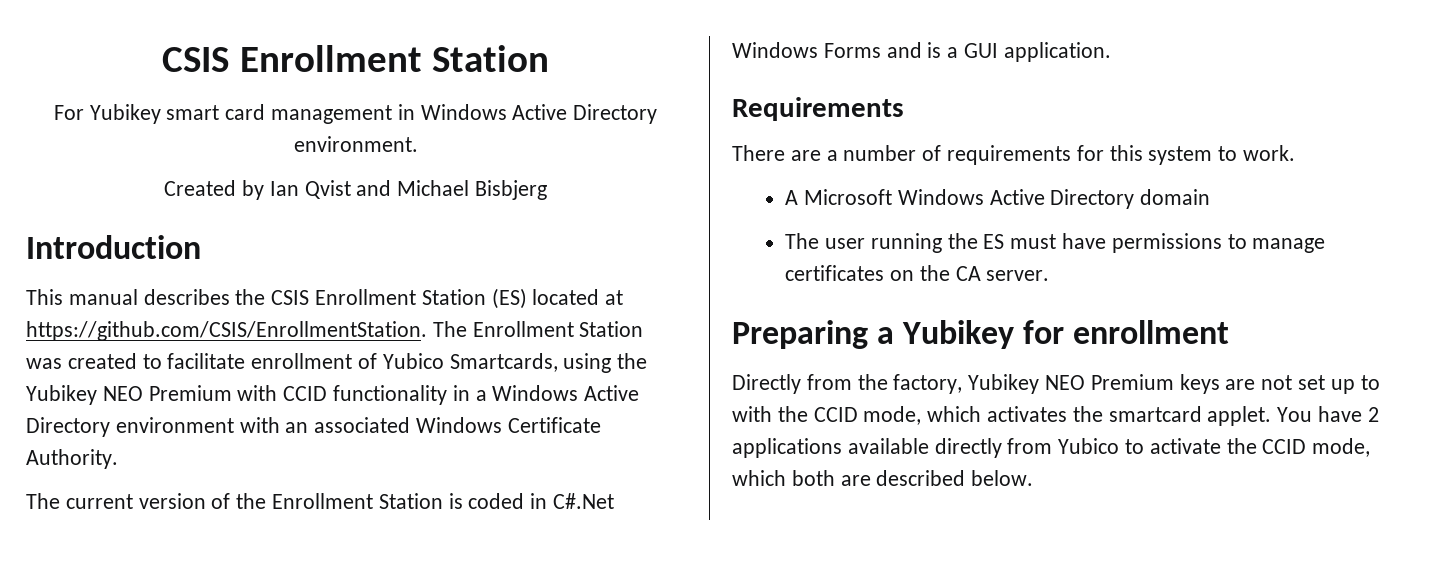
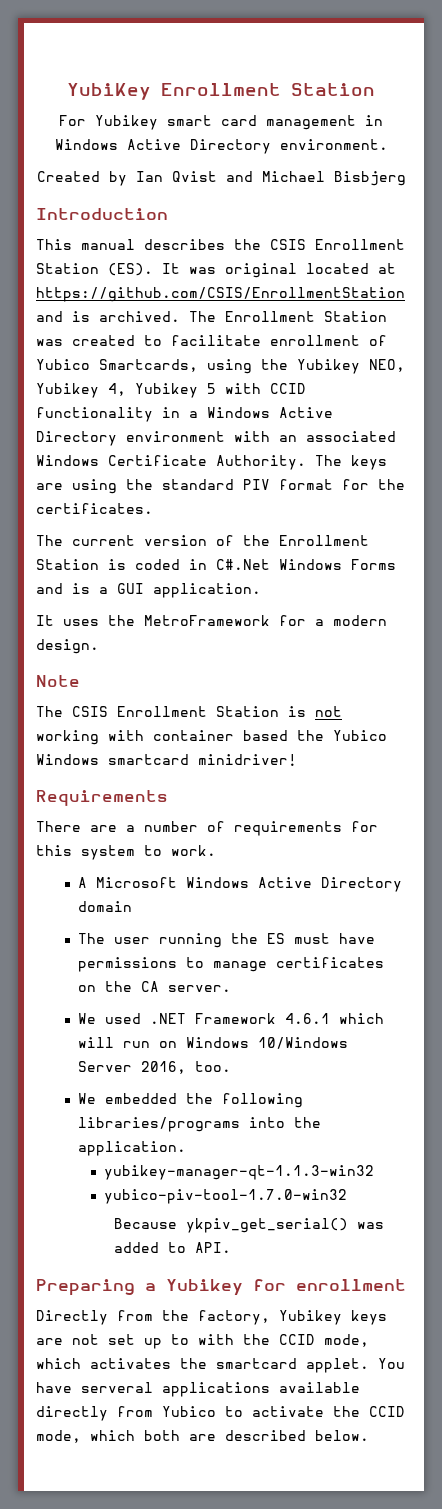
[161,47,229,72] CSIS -> [67,83,151,100] YubiKey
[491,288,624,309] [26,321,427,341] (ES) located at https://github.com/CSIS/EnrollmentStation. -> [108,263,396,278] [36,287,405,302] [36,311,180,322] (ES). It was original located at https://github.com/CSIS/EnrollmentStation and is archived.
[102,385,232,401] NEO Premium -> [369,359,405,372] [36,383,216,398] NEO, Yubikey 4, Yubikey 5
(118, 459) none -> [315,455,387,470] [36,479,405,494] [36,503,153,514] The keys are using the standard PIV format for the certificates.
(1111, 52) none -> [36,615,387,626] [36,639,99,654] [36,675,80,687] [36,706,342,717] [36,730,387,745] [36,754,297,766] // It uses the MetroFramework for a modern design. // Note // The CSIS Enrollment Station is not working with container based the Yubico Windows smartcard minidriver!
(1050, 275) none -> [77,1013,384,1024] [77,1037,348,1049] [77,1061,231,1074] [77,1093,303,1108] [77,1117,321,1132] [77,1141,186,1156] [103,1165,374,1180] [103,1189,347,1204] [114,1218,385,1233] [114,1242,232,1253] // We used .NET Framework 4.6.1 which will run on Windows 10/Windows Server 2016, too. // We embedded the following libraries/programs into the application. // yubikey-manager-qt-1.1.3-win32 // yubico-piv-tool-1.7.0-win32 // Because ykpiv_get_serial() was added to API.
[1045,374,1174,390] NEO Premium -> (342, 1317) none
[1367,407,1379,422] 2 -> [81,1382,153,1393] serveral

